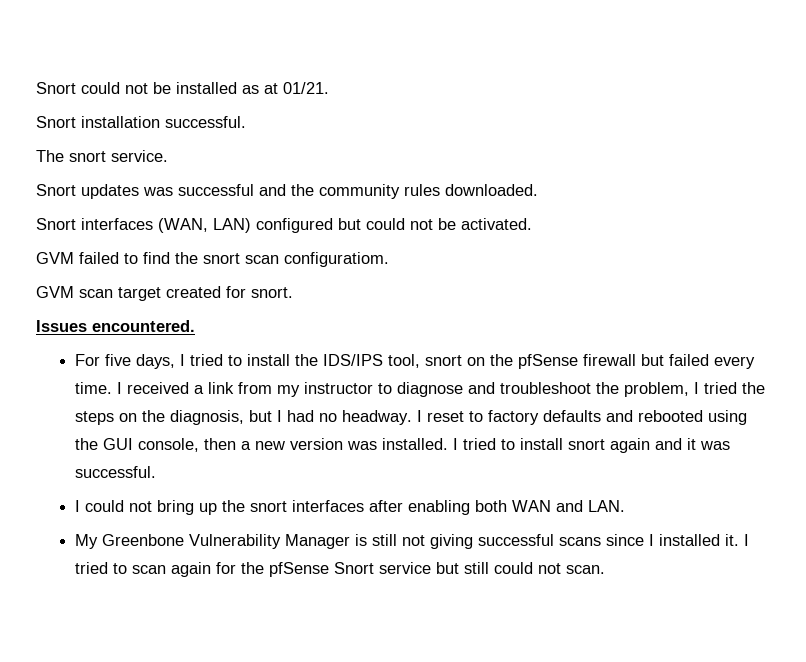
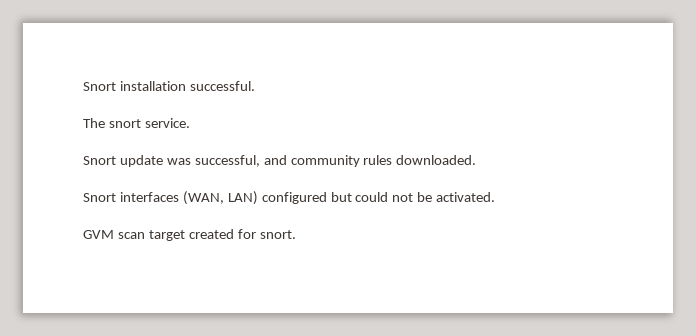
[36,82,329,94] [36,116,76,128] Snort could not be installed as at 01/21. // Snort -> [83,82,116,91] Snort
[81,184,314,199] updates was successful and the -> [119,155,287,167] update was successful, and
[36,252,389,267] // GVM failed to find the snort scan configuratiom. -> (496, 197) none
[36,320,195,332] [74,354,755,369] [74,382,765,397] [74,410,747,425] [74,438,730,453] [74,466,156,478] [74,500,625,515] [74,534,749,549] [74,562,605,577] // Issues encountered. // For five days, I tried to install the IDS/IPS tool, snort on the pfSense firewall but failed every time. I received a link from my instructor to diagnose and troubleshoot the problem, I tried the steps on the diagnosis, but I had no headway. I reset to factory defaults and rebooted using the GUI console, then a new version was installed. I tried to install snort again and it was successful. // I could not bring up the snort interfaces after enabling both WAN and LAN. // My Greenbone Vulnerability Manager is still not giving successful scans since I installed it. I tried to scan again for the pfSense Snort service but still could not scan. -> (296, 234) none

